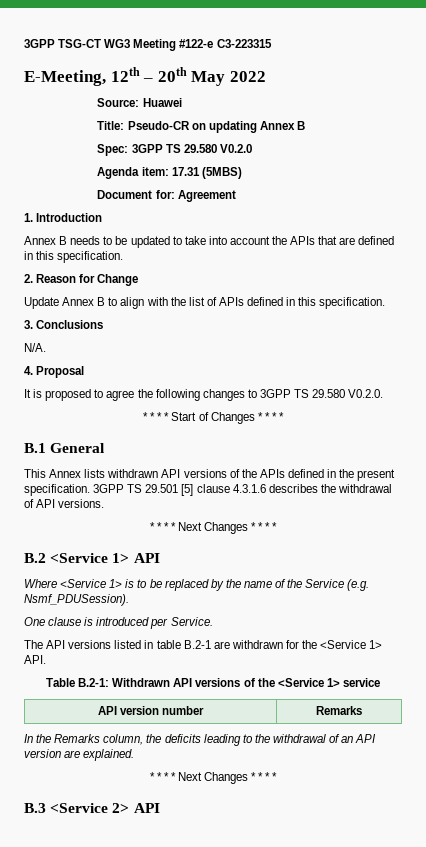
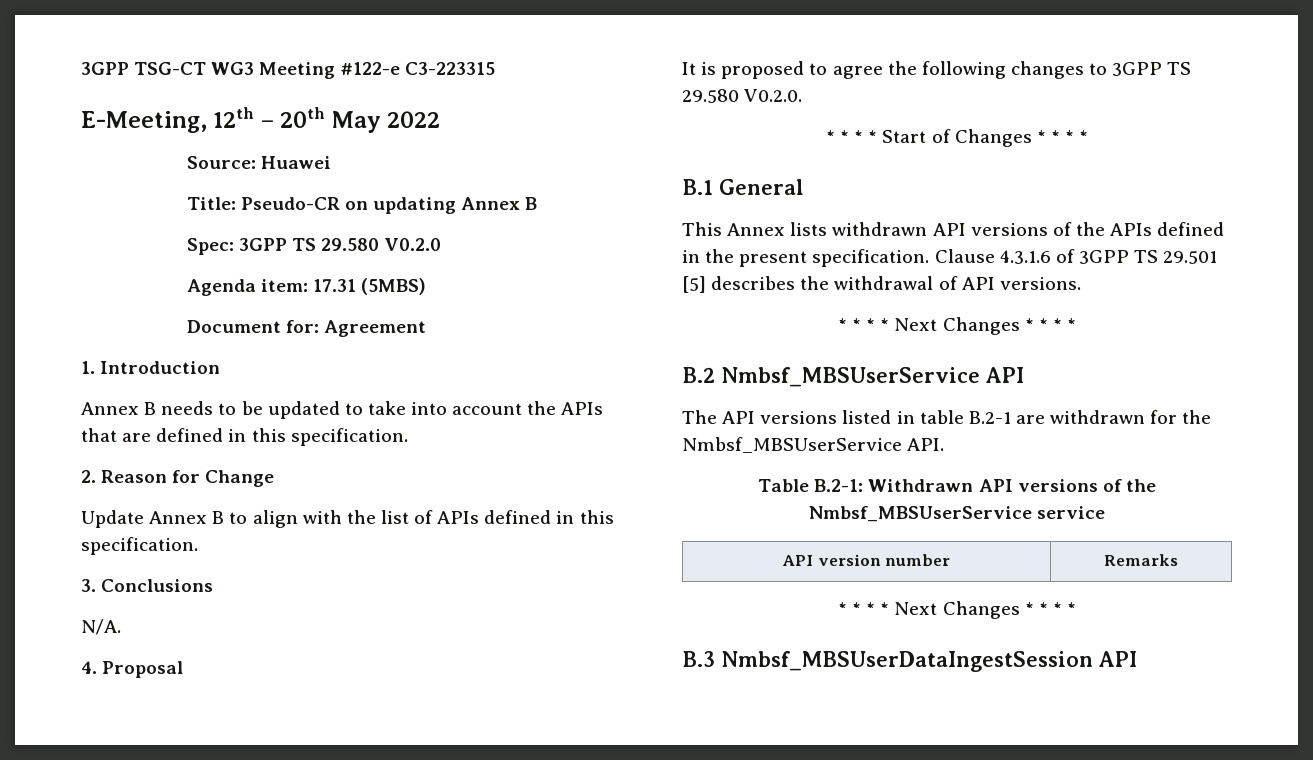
(90, 490) none -> [934,249,1075,264] Clause 4.3.1.6 of
[196,484,266,493] clause 4.3.1.6 -> (706, 284) none
[50,553,160,563] [24,579,370,591] [24,594,129,606] [24,617,213,629] <Service 1> API // Where <Service 1> is to be replaced by the name of the Service (e.g. Nsmf_PDUSession). // One clause is introduced per Service. -> [721,367,1024,387] Nmbsf_MBSUserService API
[320,640,383,649] <Service 1> -> [682,437,902,453] Nmbsf_MBSUserService
[277,678,340,687] <Service 1> -> [808,506,1032,522] Nmbsf_MBSUserService
[24,734,377,746] [24,749,135,761] // In the Remarks column, the deficits leading to the withdrawal of an API version are explained. -> (1178, 560) none
[50,803,130,813] <Service 2> -> [721,651,1093,672] Nmbsf_MBSUserDataIngestSession

